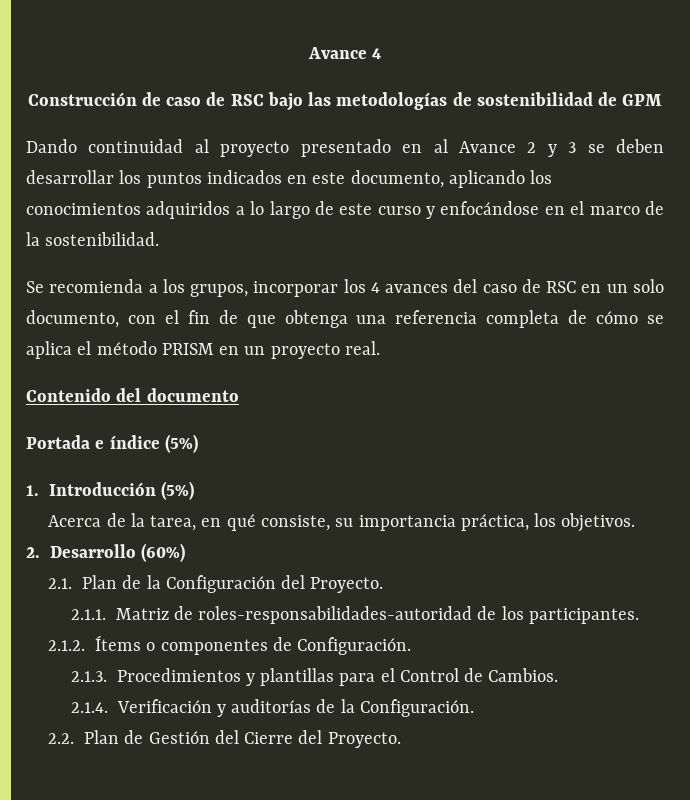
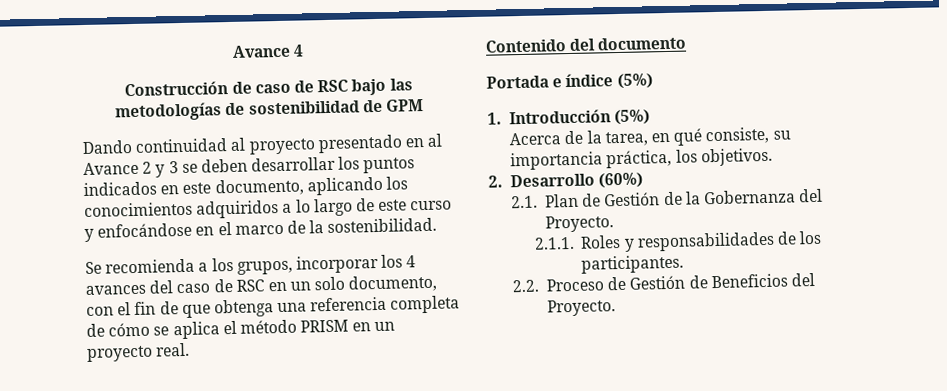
[146,575,276,593] la Configuración -> [603,189,796,207] Gestión de la Gobernanza
[115,606,473,624] Matriz de roles-responsabilidades-autoridad -> [580,231,775,252] Roles y responsabilidades
[48,635,412,655] [70,668,559,686] [70,699,474,717] [48,730,294,744] 2.1.2. Ítems o componentes de Configuración. // 2.1.3. Procedimientos y plantillas para el Control de Cambios. // 2.1.4. Verificación y auditorías de la Configuración. // 2.2. Plan de Gestión del Cierre -> [512,273,788,293] 2.2. Proceso de Gestión de Beneficios

